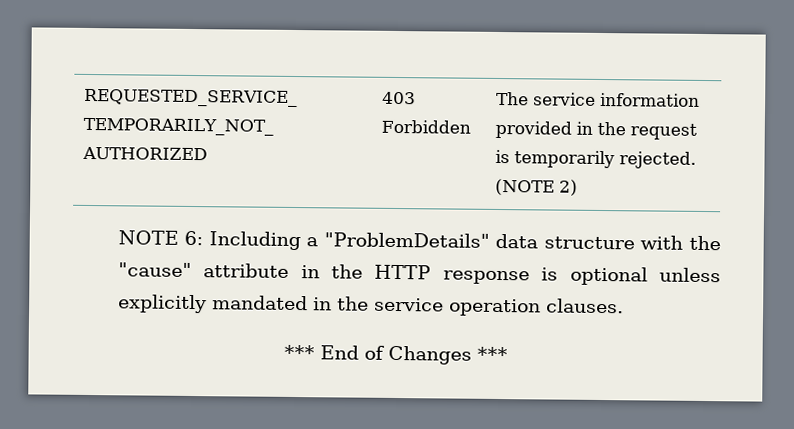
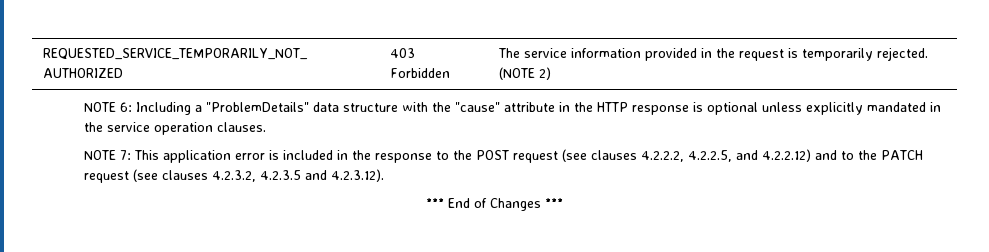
(624, 306) none -> [84,149,924,163] [84,169,385,183] // NOTE 7: This application error is included in the response to the POST request (see clauses 4.2.2.2, 4.2.2.5, and 4.2.2.12) and to the PATCH request (see clauses 4.2.3.2, 4.2.3.5 and 4.2.3.12).

